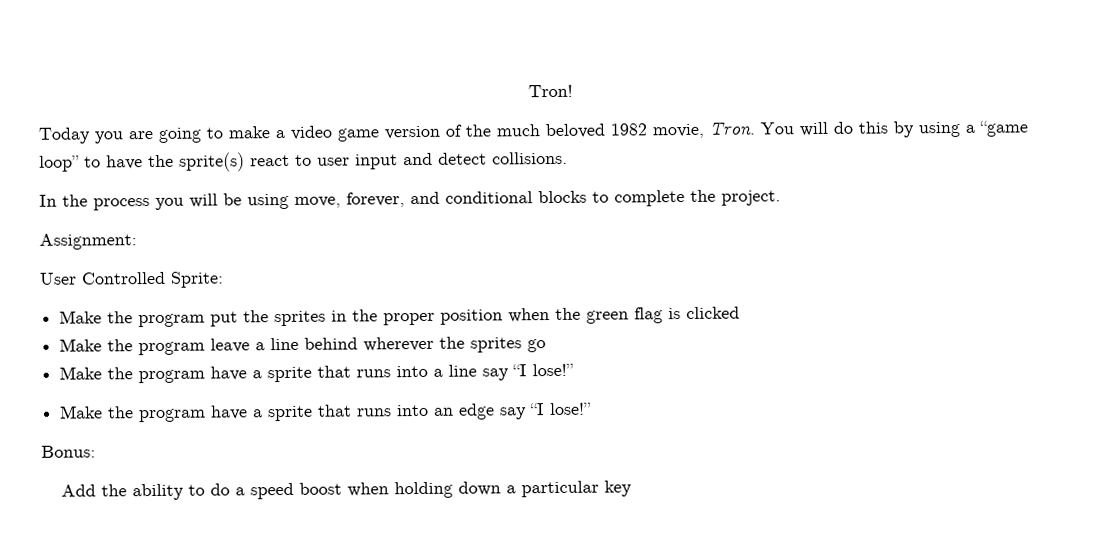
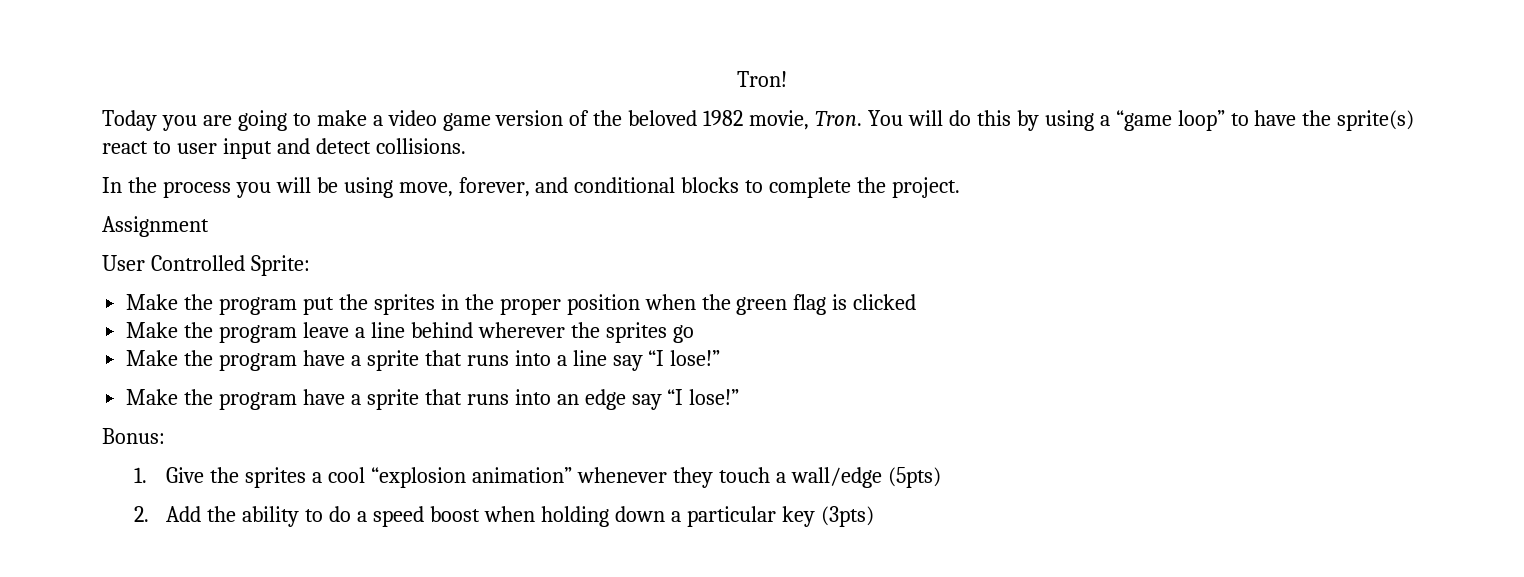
[496,124,540,137] much -> (623, 118) none
[39,233,137,250] Assignment: -> [102,216,209,237] Assignment
(96, 451) none -> [134,467,941,488] [134,506,150,522] 1. Give the sprites a cool “explosion animation” whenever they touch a wall/edge (5pts) // 2.
(632, 488) none -> [820,506,874,527] (3pts)

